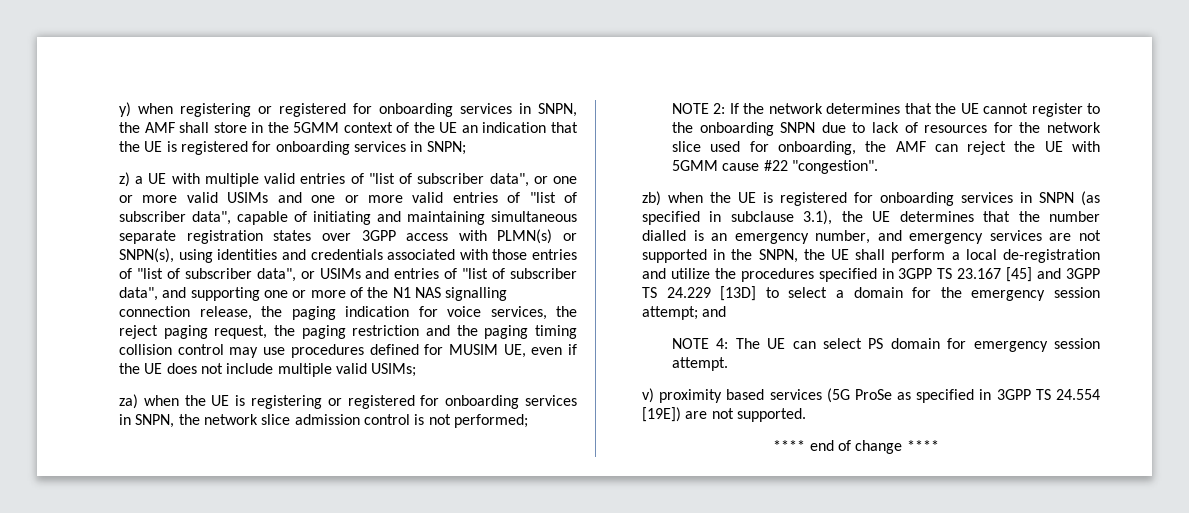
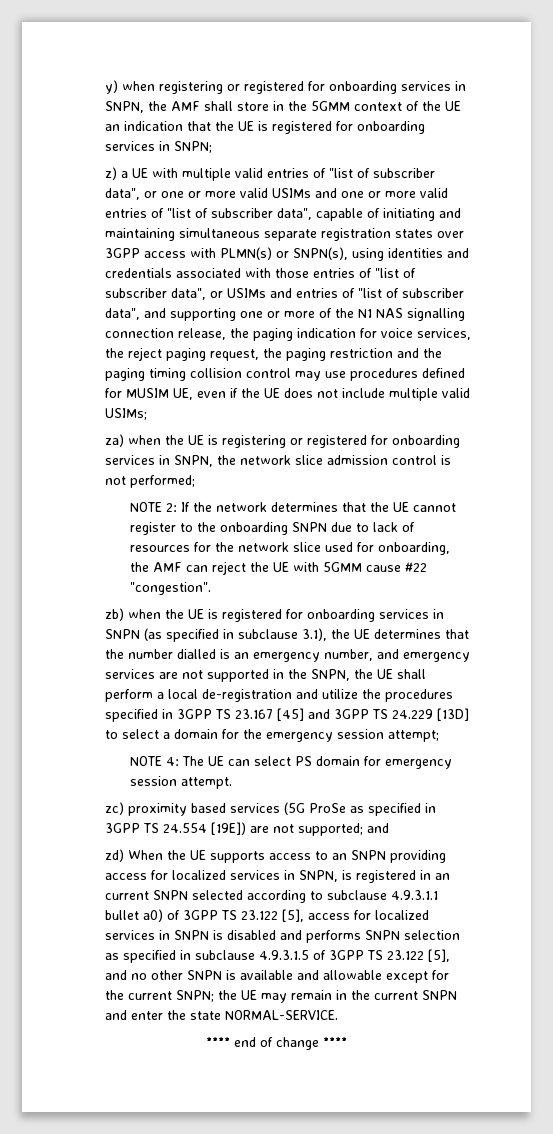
[702,306,727,317] and -> (440, 736) none
[642,388,655,403] v) -> [105,802,125,815] zc)
[736,408,806,422] supported. -> [298,823,390,836] [105,849,447,863] [105,870,451,883] [105,890,439,903] [105,909,430,922] [105,930,461,943] [105,949,451,963] [105,970,450,983] [105,990,458,1003] [105,1010,339,1020] supported; and // zd) When the UE supports access to an SNPN providing access for localized services in SNPN, is registered in an current SNPN selected according to subclause 4.9.3.1.1 bullet a0) of 3GPP TS 23.122 [5], access for localized services in SNPN is disabled and performs SNPN selection as specified in subclause 4.9.3.1.5 of 3GPP TS 23.122 [5], and no other SNPN is available and allowable except for the current SNPN; the UE may remain in the current SNPN and enter the state NORMAL-SERVICE.

